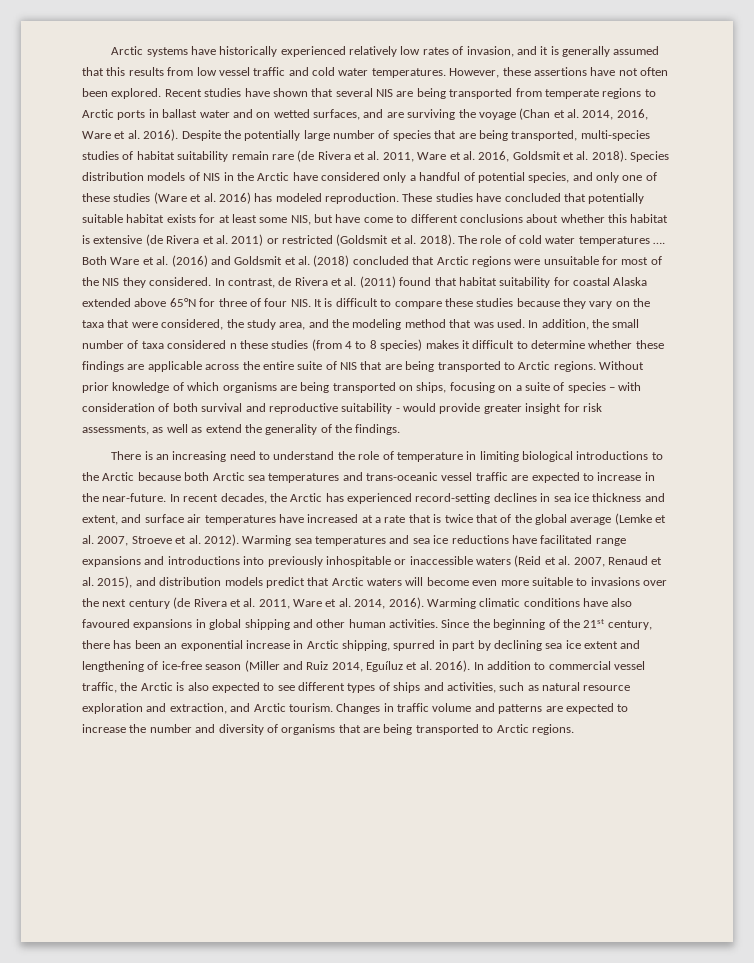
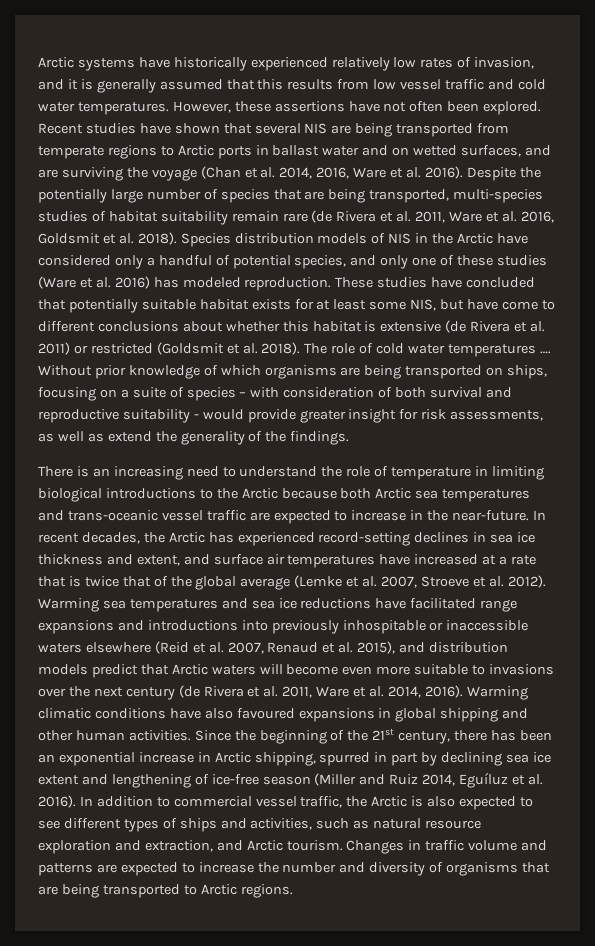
[82,255,662,267] [82,276,648,288] [82,298,651,309] [82,319,640,330] [82,339,664,351] [82,361,596,372] Both Ware et al. (2016) and Goldsmit et al. (2018) concluded that Arctic regions were unsuitable for most of the NIS they considered. In contrast, de Rivera et al. (2011) found that habitat suitability for coastal Alaska extended above 65°N for three of four NIS. It is difficult to compare these studies because they vary on the taxa that were considered, the study area, and the modeling method that was used. In addition, the small number of taxa considered n these studies (from 4 to 8 species) makes it difficult to determine whether these findings are applicable across the entire suite of NIS that are being transported to Arctic regions. -> (551, 352) none
(511, 561) none -> [85,642,151,653] elsewhere

